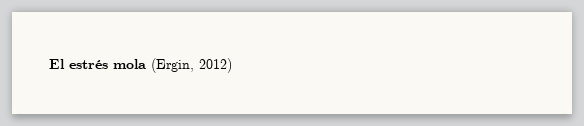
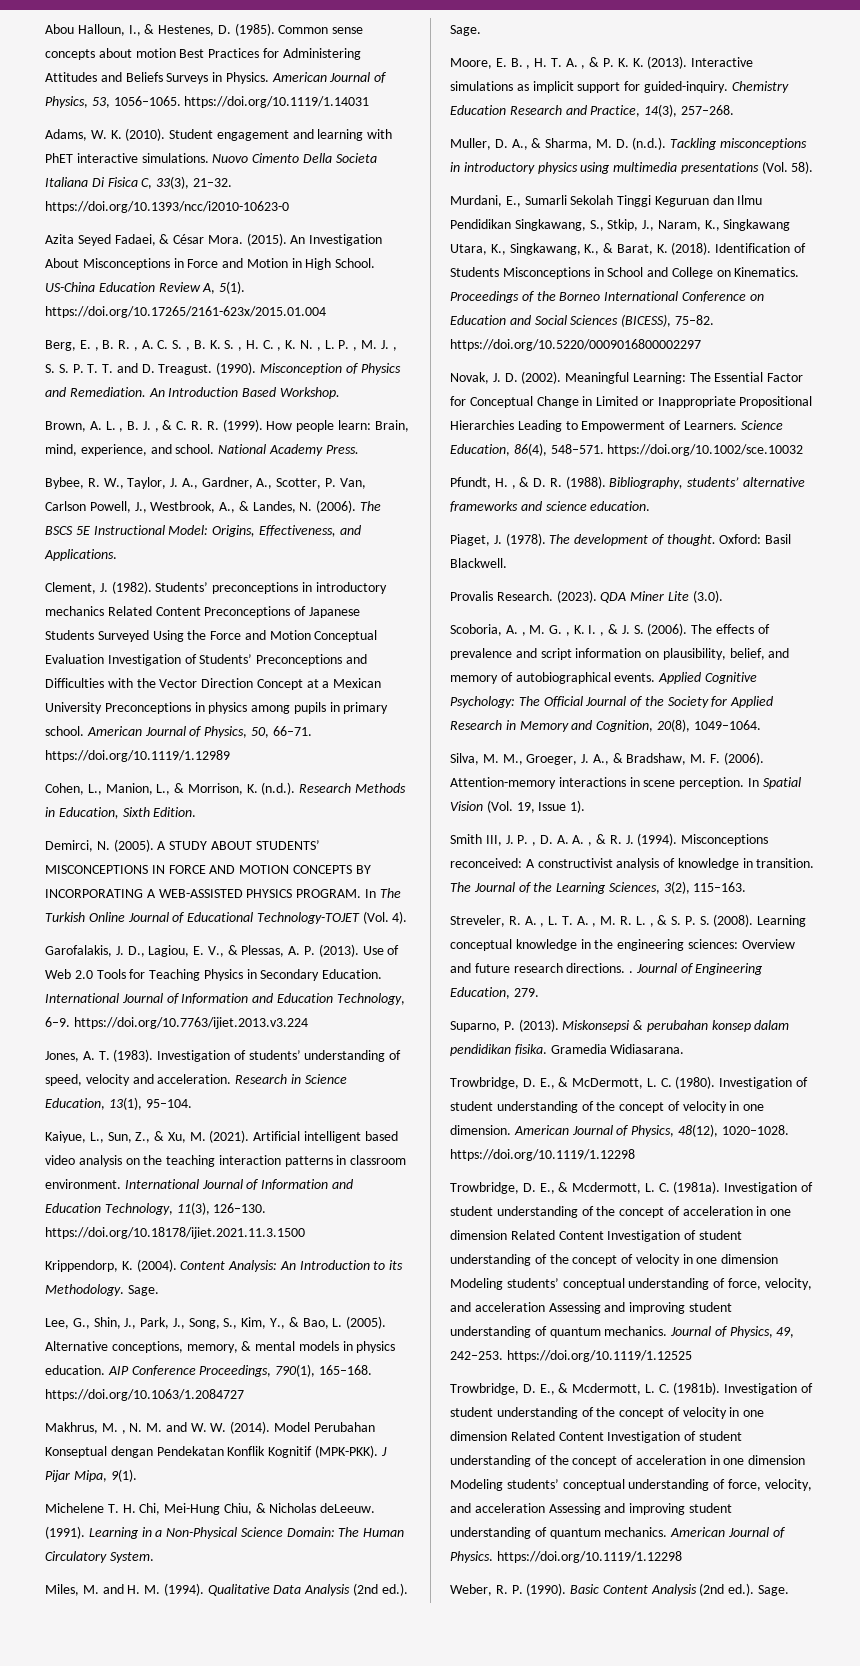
[49,58,232,73] El estrés mola (Ergin, 2012) -> [45,23,364,36] [45,48,361,60] [45,72,387,84] [45,96,370,108] [45,128,393,141] [45,153,377,163] [45,176,232,189] [45,201,289,213] [45,233,383,246] [45,258,376,270] [45,281,246,294] [45,306,326,318] [45,340,397,351] [45,362,401,375] [45,387,340,399] [45,419,409,432] [45,444,359,456] [45,477,366,489] [45,500,382,513] [45,525,361,537] [44,549,117,561] [45,581,387,594] [45,606,360,618] [45,630,378,642] [45,654,367,666] [45,678,382,690] [45,702,389,714] [45,726,312,738] [45,750,230,762] [45,782,407,795] [45,807,197,819] [45,839,320,852] [45,865,371,874] [45,888,401,898] [45,911,408,924] [45,944,400,957] [45,969,383,981] [45,993,405,1005] [45,1017,308,1029] [45,1049,402,1062] [45,1074,347,1086] [45,1097,192,1110] [45,1130,398,1143] [45,1155,407,1167] [45,1179,353,1190] [45,1202,267,1215] [45,1227,305,1239] [45,1259,404,1272] [45,1284,159,1296] [45,1316,387,1329] [45,1341,396,1353] [45,1364,372,1377] [45,1389,244,1401] [45,1421,375,1434] [45,1445,387,1458] [45,1469,137,1482] [45,1503,376,1515] [45,1526,405,1539] [45,1551,154,1563] [45,1583,408,1596] [450,25,481,36] [450,56,754,69] [450,81,789,93] [450,104,734,117] [450,137,808,150] [450,161,814,174] [450,195,763,207] [450,219,791,231] [450,242,807,255] [450,267,800,279] [450,291,764,303] [450,314,714,327] [450,339,701,351] [450,371,804,384] [450,396,813,408] [450,420,783,432] [450,443,804,456] [450,476,806,489] [450,501,651,512] [450,533,792,546] [450,558,507,568] [450,590,723,603] [450,623,770,636] [450,648,790,660] [450,672,757,684] [450,696,774,708] [450,719,761,732] [450,752,764,765] [450,777,801,789] [450,800,586,813] [450,833,769,846] [450,858,815,870] [450,881,747,894] [450,914,807,927] [450,939,795,951] [450,963,764,975] [450,987,539,999] [450,1019,790,1032] [450,1044,685,1056] [450,1076,809,1089] [450,1101,765,1113] [450,1124,789,1137] [450,1149,635,1161] [450,1181,814,1194] [450,1206,792,1218] [450,1230,742,1242] [450,1254,779,1266] [450,1278,812,1290] [450,1302,732,1314] [450,1326,795,1338] [450,1350,692,1362] [450,1382,814,1395] [450,1407,765,1419] [450,1431,742,1443] [450,1455,806,1467] [450,1479,812,1491] [450,1503,732,1515] [450,1527,785,1539] [450,1551,682,1563] [450,1583,790,1596] Abou Halloun, I., & Hestenes, D. (1985). Common sense concepts about motion Best Practices for Administering Attitudes and Beliefs Surveys in Physics. American Journal of Physics, 53, 1056–1065. https://doi.org/10.1119/1.14031 // Adams, W. K. (2010). Student engagement and learning with PhET interactive simulations. Nuovo Cimento Della Societa Italiana Di Fisica C, 33(3), 21–32. https://doi.org/10.1393/ncc/i2010-10623-0 // Azita Seyed Fadaei, & César Mora. (2015). An Investigation About Misconceptions in Force and Motion in High School. US-China Education Review A, 5(1). https://doi.org/10.17265/2161-623x/2015.01.004 // Berg, E. , B. R. , A. C. S. , B. K. S. , H. C. , K. N. , L. P. , M. J. , S. S. P. T. T. and D. Treagust. (1990). Misconception of Physics and Remediation. An Introduction Based Workshop. // Brown, A. L. , B. J. , & C. R. R. (1999). How people learn: Brain, mind, experience, and school. National Academy Press. // Bybee, R. W., Taylor, J. A., Gardner, A., Scotter, P. Van, Carlson Powell, J., Westbrook, A., & Landes, N. (2006). The BSCS 5E Instructional Model: Origins, Effectiveness, and Applications. // Clement, J. (1982). Students’ preconceptions in introductory mechanics Related Content Preconceptions of Japanese Students Surveyed Using the Force and Motion Conceptual Evaluation Investigation of Students’ Preconceptions and Difficulties with the Vector Direction Concept at a Mexican University Preconceptions in physics among pupils in primary school. American Journal of Physics, 50, 66–71. https://doi.org/10.1119/1.12989 // Cohen, L., Manion, L., & Morrison, K. (n.d.). Research Methods in Education, Sixth Edition. // Demirci, N. (2005). A STUDY ABOUT STUDENTS’ MISCONCEPTIONS IN FORCE AND MOTION CONCEPTS BY INCORPORATING A WEB-ASSISTED PHYSICS PROGRAM. In The Turkish Online Journal of Educational Technology-TOJET (Vol. 4). // Garofalakis, J. D., Lagiou, E. V., & Plessas, A. P. (2013). Use of Web 2.0 Tools for Teaching Physics in Secondary Education. International Journal of Information and Education Technology, 6–9. https://doi.org/10.7763/ijiet.2013.v3.224 // Jones, A. T. (1983). Investigation of students’ understanding of speed, velocity and acceleration. Research in Science Education, 13(1), 95–104. // Kaiyue, L., Sun, Z., & Xu, M. (2021). Artificial intelligent based video analysis on the teaching interaction patterns in classroom environment. International Journal of Information and Education Technology, 11(3), 126–130. https://doi.org/10.18178/ijiet.2021.11.3.1500 // Krippendorp, K. (2004). Content Analysis: An Introduction to its Methodology. Sage. // Lee, G., Shin, J., Park, J., Song, S., Kim, Y., & Bao, L. (2005). Alternative conceptions, memory, & mental models in physics education. AIP Conference Proceedings, 790(1), 165–168. https://doi.org/10.1063/1.2084727 // Makhrus, M. , N. M. and W. W. (2014). Model Perubahan Konseptual dengan Pendekatan Konflik Kognitif (MPK-PKK). J Pijar Mipa, 9(1). // Michelene T. H. Chi, Mei-Hung Chiu, & Nicholas deLeeuw. (1991). Learning in a Non-Physical Science Domain: The Human Circulatory System. // Miles, M. and H. M. (1994). Qualitative Data Analysis (2nd ed.). Sage. // Moore, E. B. , H. T. A. , & P. K. K. (2013). Interactive simulations as implicit support for guided-inquiry. Chemistry Education Research and Practice, 14(3), 257–268. // Muller, D. A., & Sharma, M. D. (n.d.). Tackling misconceptions in introductory physics using multimedia presentations (Vol. 58). // Murdani, E., Sumarli Sekolah Tinggi Keguruan dan Ilmu Pendidikan Singkawang, S., Stkip, J., Naram, K., Singkawang Utara, K., Singkawang, K., & Barat, K. (2018). Identification of Students Misconceptions in School and College on Kinematics. Proceedings of the Borneo International Conference on Education and Social Sciences (BICESS), 75–82. https://doi.org/10.5220/0009016800002297 // Novak, J. D. (2002). Meaningful Learning: The Essential Factor for Conceptual Change in Limited or Inappropriate Propositional Hierarchies Leading to Empowerment of Learners. Science Education, 86(4), 548–571. https://doi.org/10.1002/sce.10032 // Pfundt, H. , & D. R. (1988). Bibliography, students’ alternative frameworks and science education. // Piaget, J. (1978). The development of thought. Oxford: Basil Blackwell. // Provalis Research. (2023). QDA Miner Lite (3.0). // Scoboria, A. , M. G. , K. I. , & J. S. (2006). The effects of prevalence and script information on plausibility, belief, and memory of autobiographical events. Applied Cognitive Psychology: The Official Journal of the Society for Applied Research in Memory and Cognition, 20(8), 1049–1064. // Silva, M. M., Groeger, J. A., & Bradshaw, M. F. (2006). Attention-memory interactions in scene perception. In Spatial Vision (Vol. 19, Issue 1). // Smith III, J. P. , D. A. A. , & R. J. (1994). Misconceptions reconceived: A constructivist analysis of knowledge in transition. The Journal of the Learning Sciences, 3(2), 115–163. // Streveler, R. A. , L. T. A. , M. R. L. , & S. P. S. (2008). Learning conceptual knowledge in the engineering sciences: Overview and future research directions. . Journal of Engineering Education, 279. // Suparno, P. (2013). Miskonsepsi & perubahan konsep dalam pendidikan fisika. Gramedia Widiasarana. // Trowbridge, D. E., & McDermott, L. C. (1980). Investigation of student understanding of the concept of velocity in one dimension. American Journal of Physics, 48(12), 1020–1028. https://doi.org/10.1119/1.12298 // Trowbridge, D. E., & Mcdermott, L. C. (1981a). Investigation of student understanding of the concept of acceleration in one dimension Related Content Investigation of student understanding of the concept of velocity in one dimension Modeling students’ conceptual understanding of force, velocity, and acceleration Assessing and improving student understanding of quantum mechanics. Journal of Physics, 49, 242–253. https://doi.org/10.1119/1.12525 // Trowbridge, D. E., & Mcdermott, L. C. (1981b). Investigation of student understanding of the concept of velocity in one dimension Related Content Investigation of student understanding of the concept of acceleration in one dimension Modeling students’ conceptual understanding of force, velocity, and acceleration Assessing and improving student understanding of quantum mechanics. American Journal of Physics. https://doi.org/10.1119/1.12298 // Weber, R. P. (1990). Basic Content Analysis (2nd ed.). Sage.

